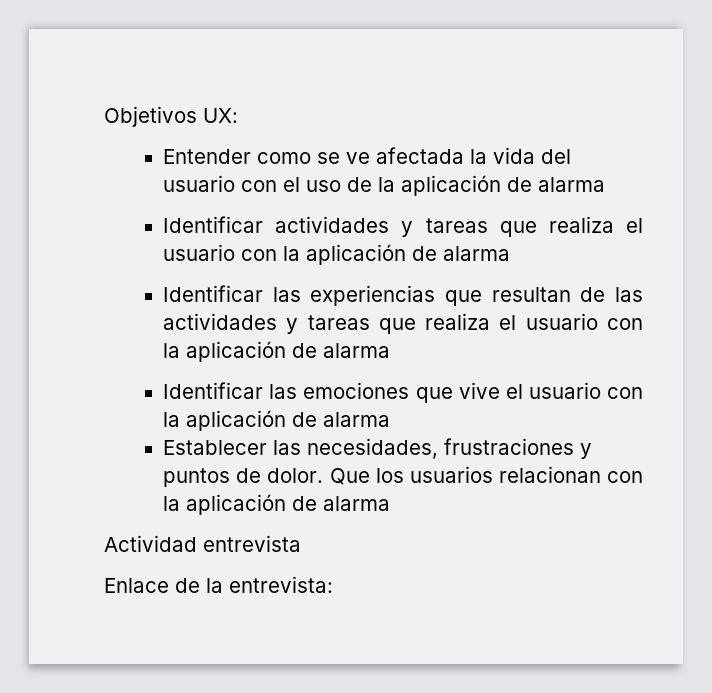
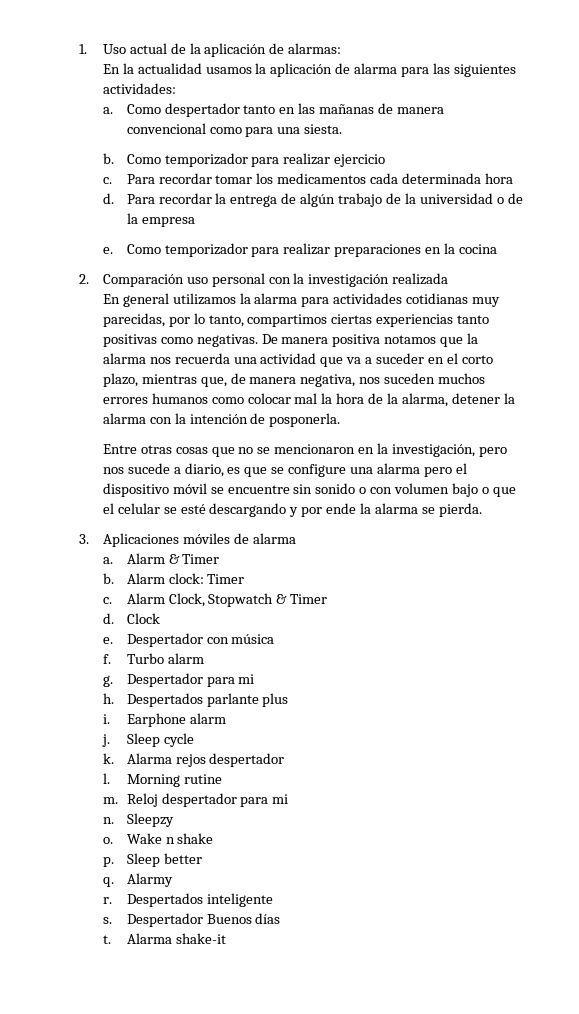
[104,106,238,127] [163,147,572,164] [163,175,606,196] [163,216,643,237] [163,244,511,265] [163,285,643,306] [163,313,643,334] [163,341,391,362] [163,382,643,403] [163,410,391,431] [163,438,593,459] [163,466,643,487] [163,494,391,515] [104,535,301,552] [104,576,333,593] Objetivos UX: // Entender como se ve afectada la vida del usuario con el uso de la aplicación de alarma // Identificar actividades y tareas que realiza el usuario con la aplicación de alarma // Identificar las experiencias que resultan de las actividades y tareas que realiza el usuario con la aplicación de alarma // Identificar las emociones que vive el usuario con la aplicación de alarma // Establecer las necesidades, frustraciones y puntos de dolor. Que los usuarios relacionan con la aplicación de alarma // Actividad entrevista // Enlace de la entrevista: -> [78,43,342,57] [102,63,516,77] [102,83,176,94] [102,103,445,117] [126,123,343,137] [102,153,386,167] [102,173,514,184] [102,193,523,207] [126,213,195,227] [102,243,498,257] [78,273,449,287] [102,293,501,307] [102,313,490,327] [102,333,479,347] [102,353,493,367] [102,373,486,387] [102,393,515,407] [102,413,341,427] [102,443,507,457] [102,463,467,477] [102,483,516,497] [102,503,482,517] [78,533,296,547] [102,553,220,564] [102,573,245,584] [102,593,328,607] [102,613,160,624] [102,633,275,647] [102,653,204,664] [102,673,255,687] [102,693,289,707] [102,713,226,727] [101,733,194,747] [102,753,285,767] [102,773,222,787] [102,793,289,807] [102,813,174,827] [102,833,214,844] [102,853,202,867] [102,873,173,887] [102,893,273,907] [102,913,281,927] [102,933,226,944] 1. Uso actual de la aplicación de alarmas: // En la actualidad usamos la aplicación de alarma para las siguientes actividades: // a. Como despertador tanto en las mañanas de manera convencional como para una siesta. // b. Como temporizador para realizar ejercicio // c. Para recordar tomar los medicamentos cada determinada hora // d. Para recordar la entrega de algún trabajo de la universidad o de la empresa // e. Como temporizador para realizar preparaciones en la cocina // 2. Comparación uso personal con la investigación realizada // En general utilizamos la alarma para actividades cotidianas muy parecidas, por lo tanto, compartimos ciertas experiencias tanto positivas como negativas. De manera positiva notamos que la alarma nos recuerda una actividad que va a suceder en el corto plazo, mientras que, de manera negativa, nos suceden muchos errores humanos como colocar mal la hora de la alarma, detener la alarma con la intención de posponerla. // Entre otras cosas que no se mencionaron en la investigación, pero nos sucede a diario, es que se configure una alarma pero el dispositivo móvil se encuentre sin sonido o con volumen bajo o que el celular se esté descargando y por ende la alarma se pierda. // 3. Aplicaciones móviles de alarma // a. Alarm & Timer // b. Alarm clock: Timer // c. Alarm Clock, Stopwatch & Timer // d. Clock // e. Despertador con música // f. Turbo alarm // g. Despertador para mi // h. Despertados parlante plus // i. Earphone alarm // j. Sleep cycle // k. Alarma rejos despertador // l. Morning rutine // m. Reloj despertador para mi // n. Sleepzy // o. Wake n shake // p. Sleep better // q. Alarmy // r. Despertados inteligente // s. Despertador Buenos días // t. Alarma shake-it

